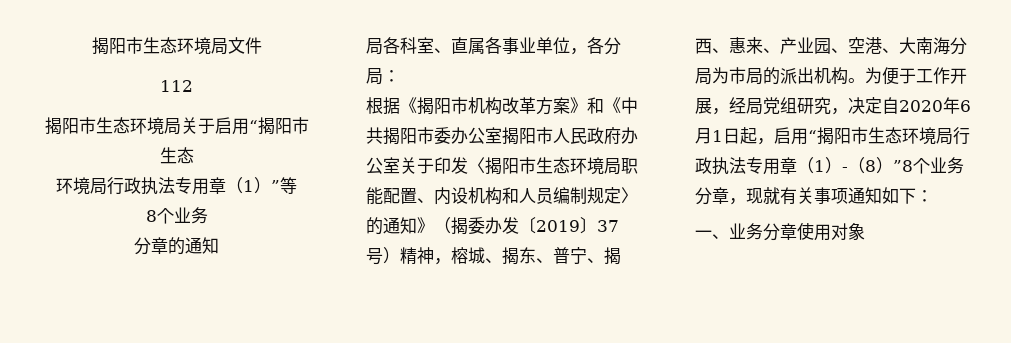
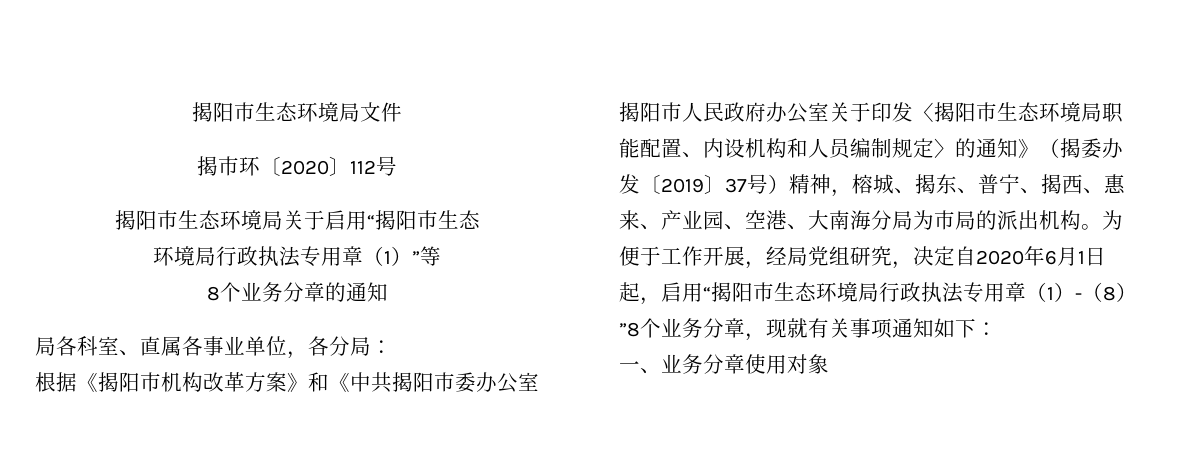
(262, 45) none -> [197,156,350,176] 揭市环〔2020〕
(193, 86) none -> [376,156,397,176] 号
(208, 215) // -> (283, 292) none

